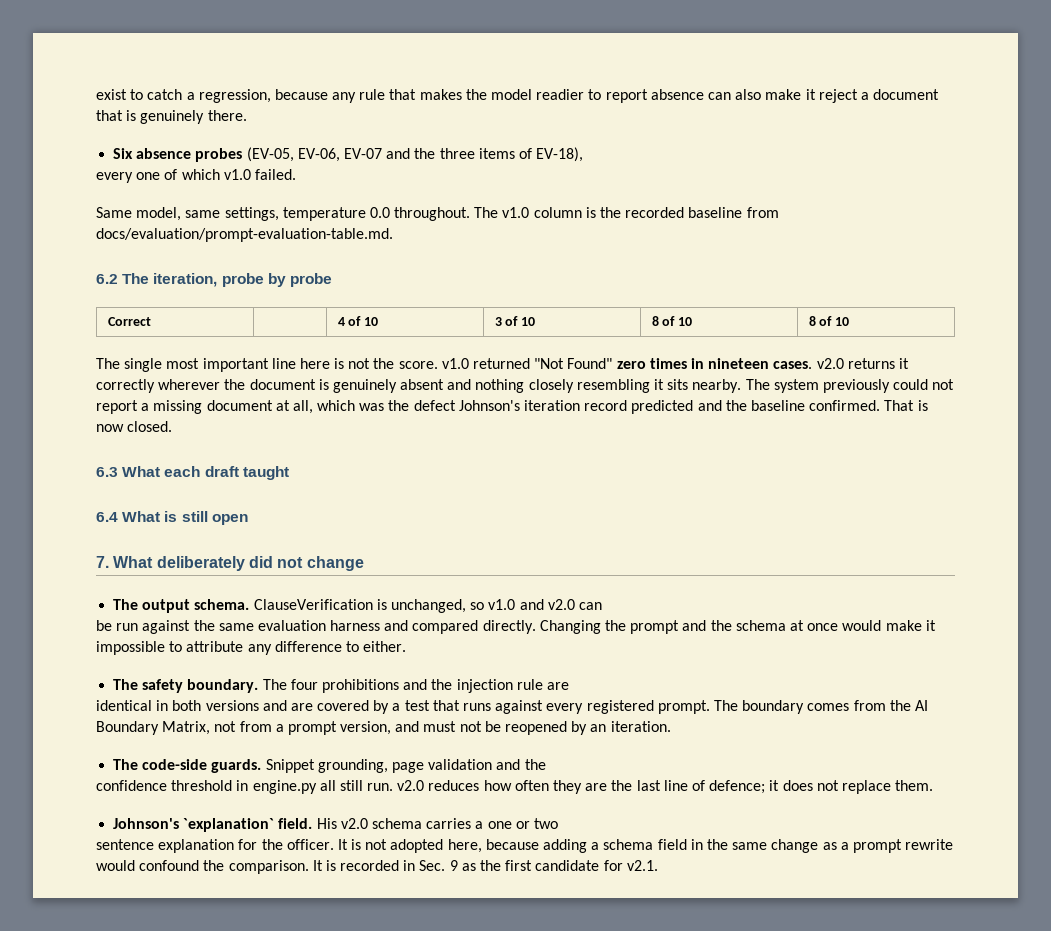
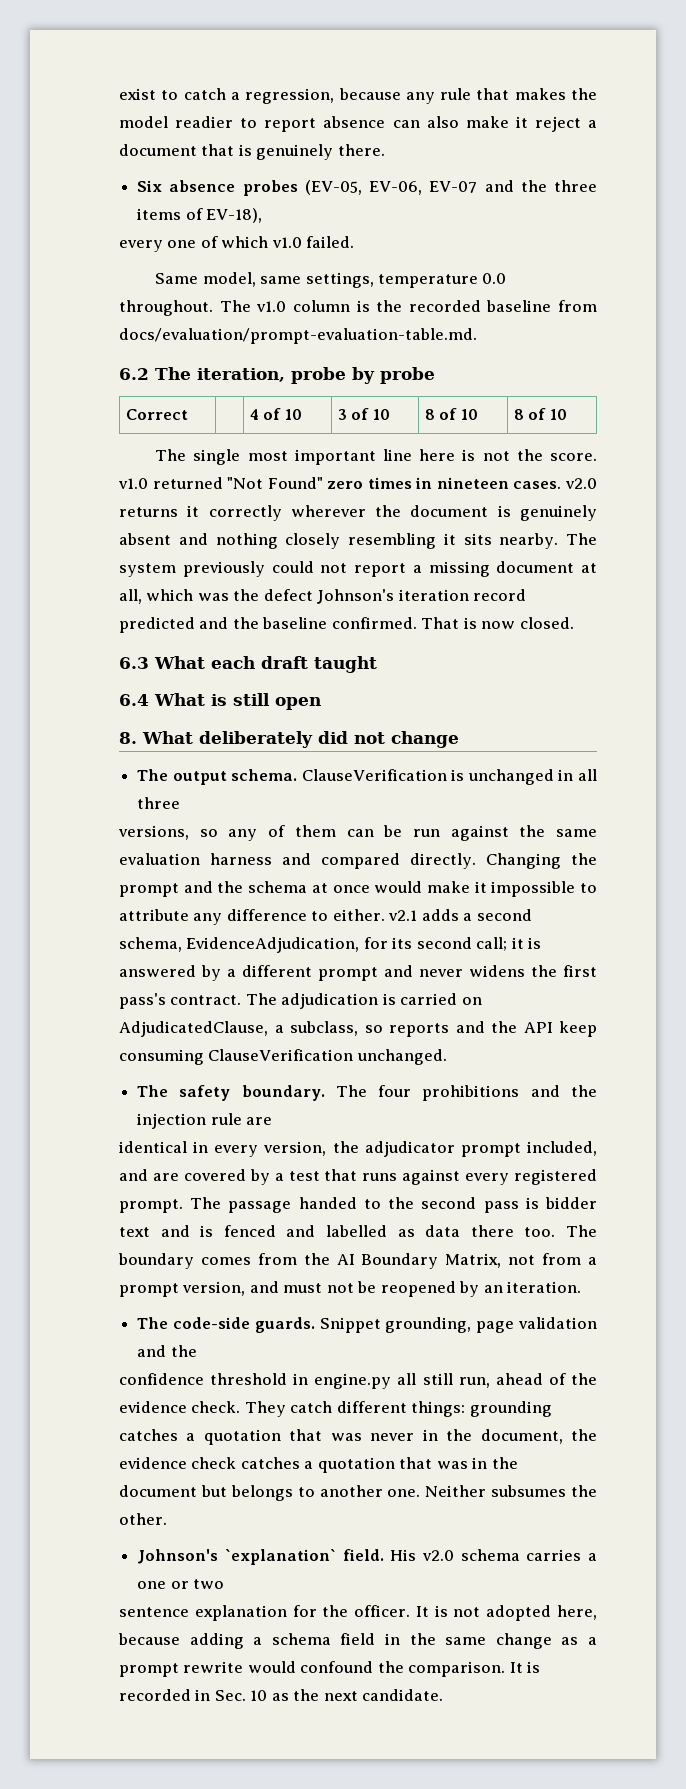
[96,556,109,568] 7. -> [119,732,137,744] 8.
[390,599,602,613] unchanged, so v1.0 and v2.0 can // -> [467,769,597,785] [137,797,181,809] [118,825,374,841] unchanged in all three // versions, so any of them can
(407, 646) none -> [388,909,532,921] [119,937,542,953] [119,965,597,981] [119,993,482,1009] [119,1021,597,1037] [119,1049,447,1065] v2.1 adds a second schema, EvidenceAdjudication, for its second call; it is answered by a different prompt and never widens the first pass's contract. The adjudication is carried on AdjudicatedClause, a subclass, so reports and the API keep consuming ClauseVerification unchanged.
[172,700,259,711] both versions -> [214,1141,597,1157] every version, the adjudicator prompt included,
(738, 705) none -> [228,1197,597,1213] [119,1225,598,1237] passage handed to the second pass is bidder text and is fenced and labelled as data there too. The
[367,780,934,794] run. v2.0 reduces how often they are the last line of defence; it does not replace them. -> [458,1373,597,1388] [119,1401,552,1417] [119,1429,598,1445] [119,1457,518,1473] [119,1485,597,1501] [119,1513,167,1525] run, ahead of the evidence check. They catch different things: grounding catches a quotation that was never in the document, the evidence check catches a quotation that was in the document but belongs to another one. Neither subsumes the other.
[449,860,458,871] 9 -> [250,1690,268,1701] 10
[505,860,658,871] first candidate for v2.1. -> [323,1689,444,1701] next candidate.

